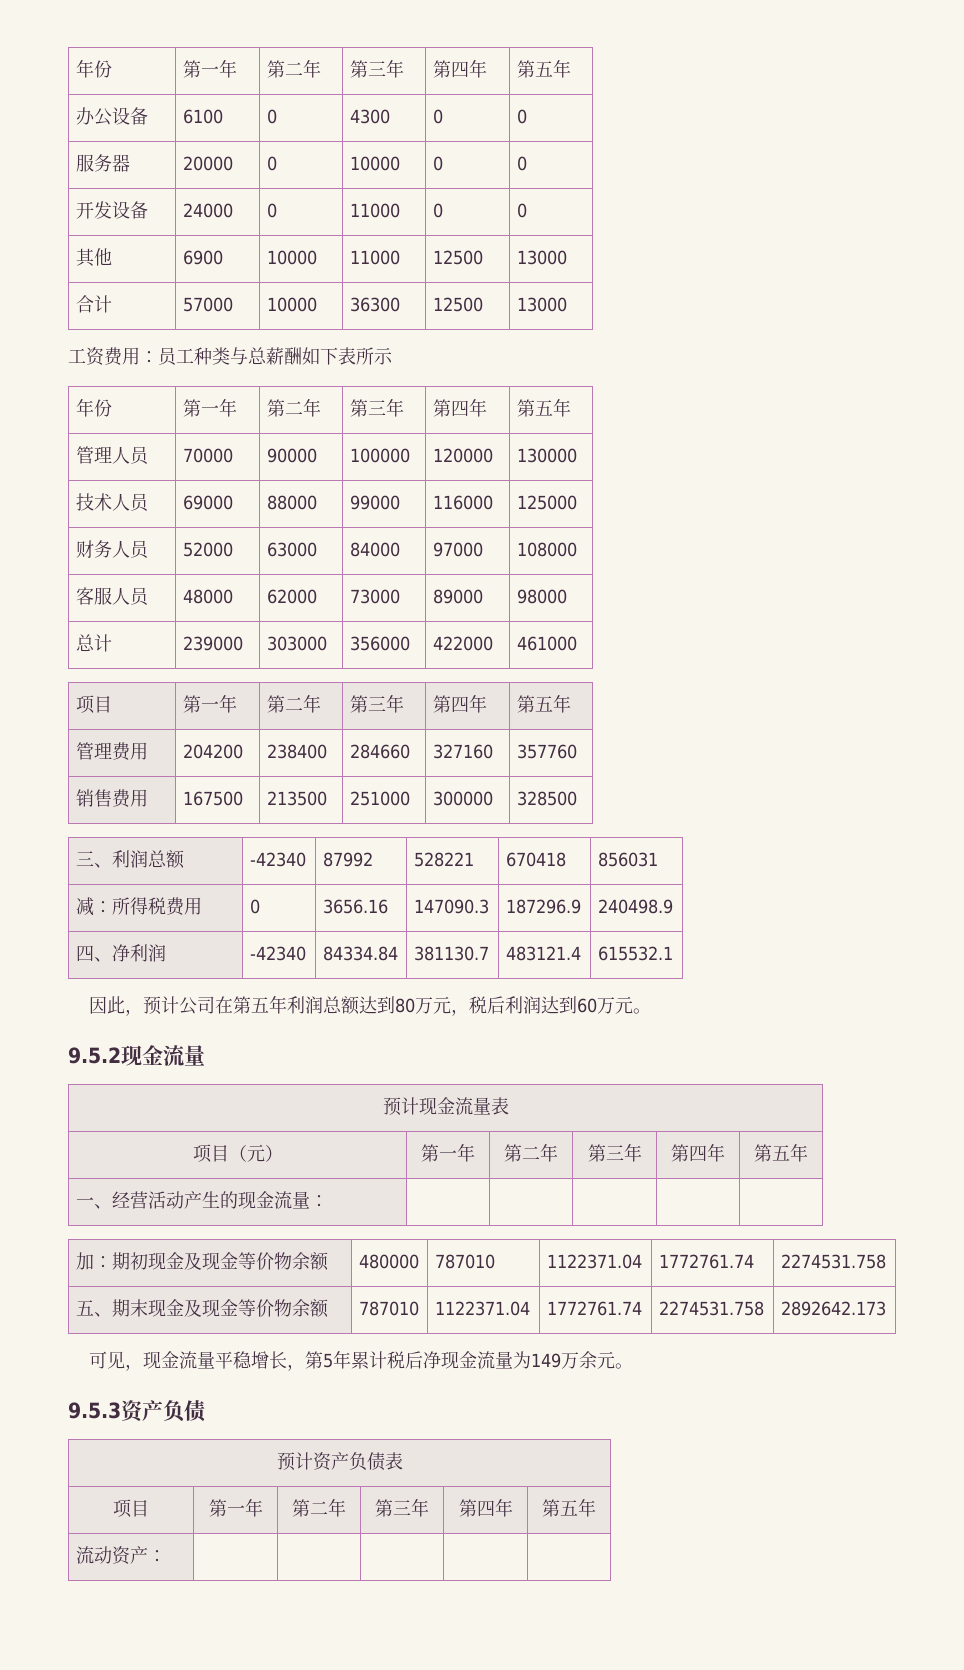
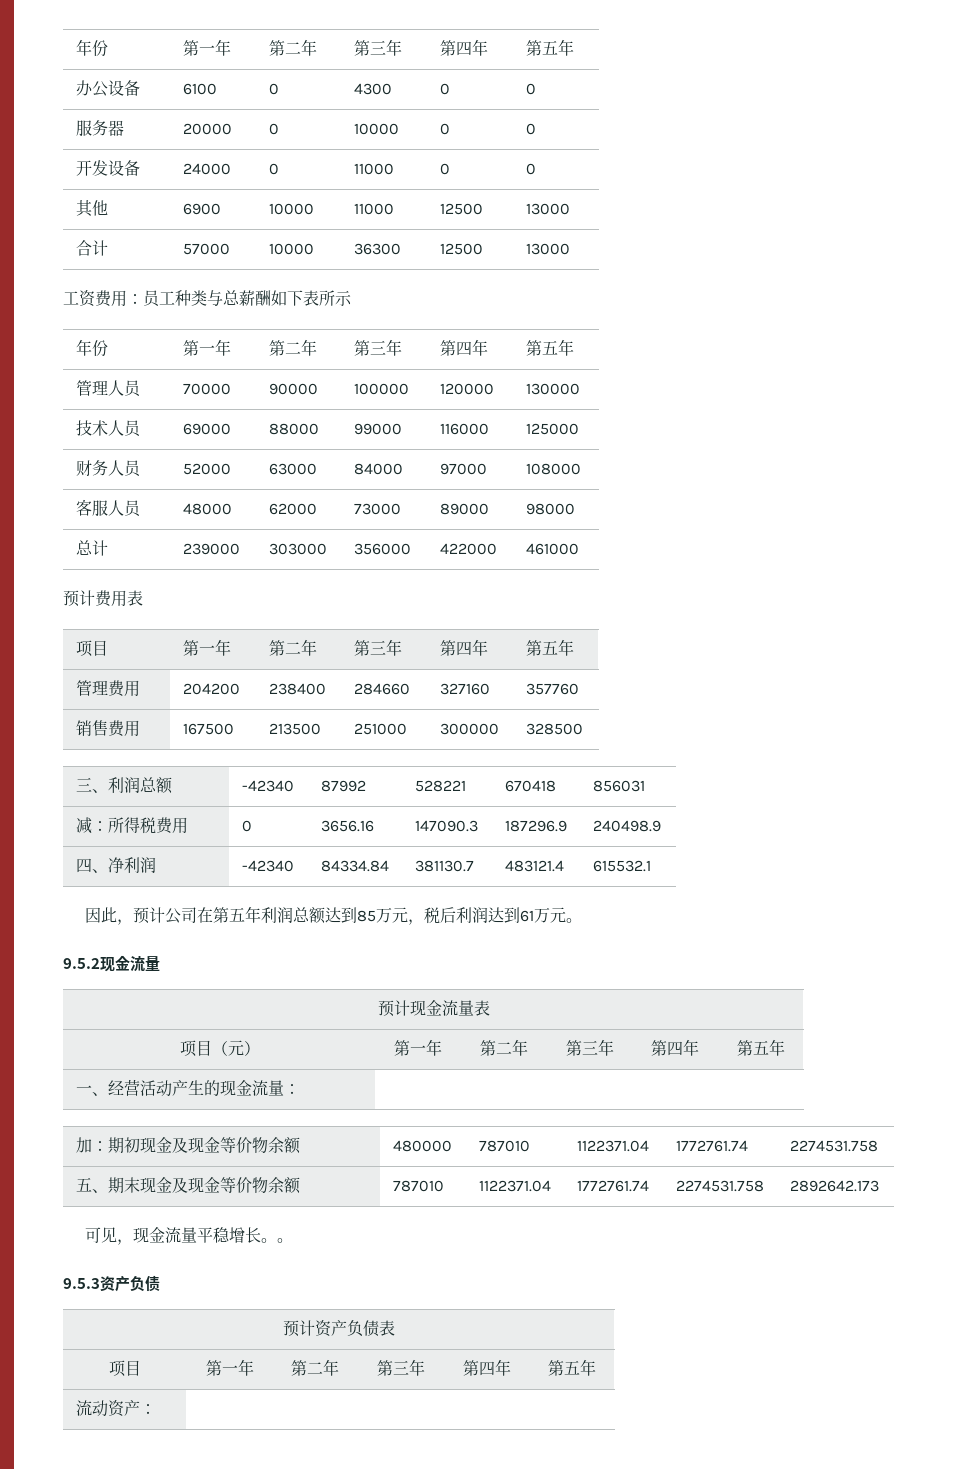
(577, 643) none -> [63,590,143,607] // 预计费用表
[394,998,415,1013] 80 -> [357,910,377,922] 85
[576,998,597,1013] 60 -> [520,910,535,922] 61
[286,1350,615,1371] ，第5年累计税后净现金流量为149万余元 -> [261,1238,278,1243] 。

